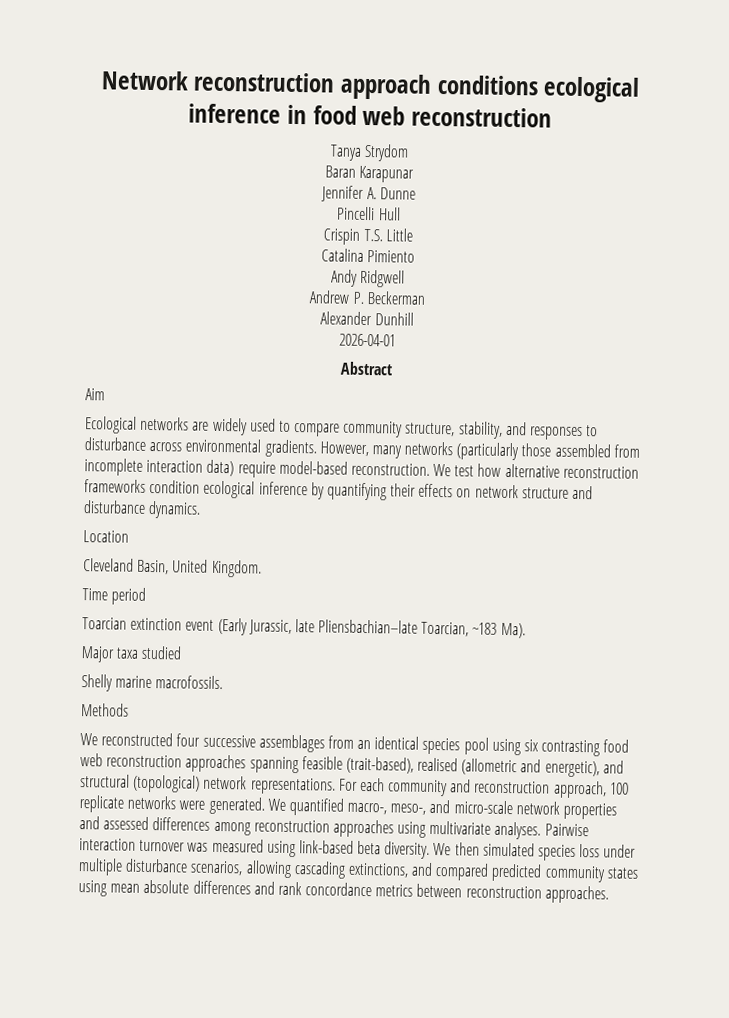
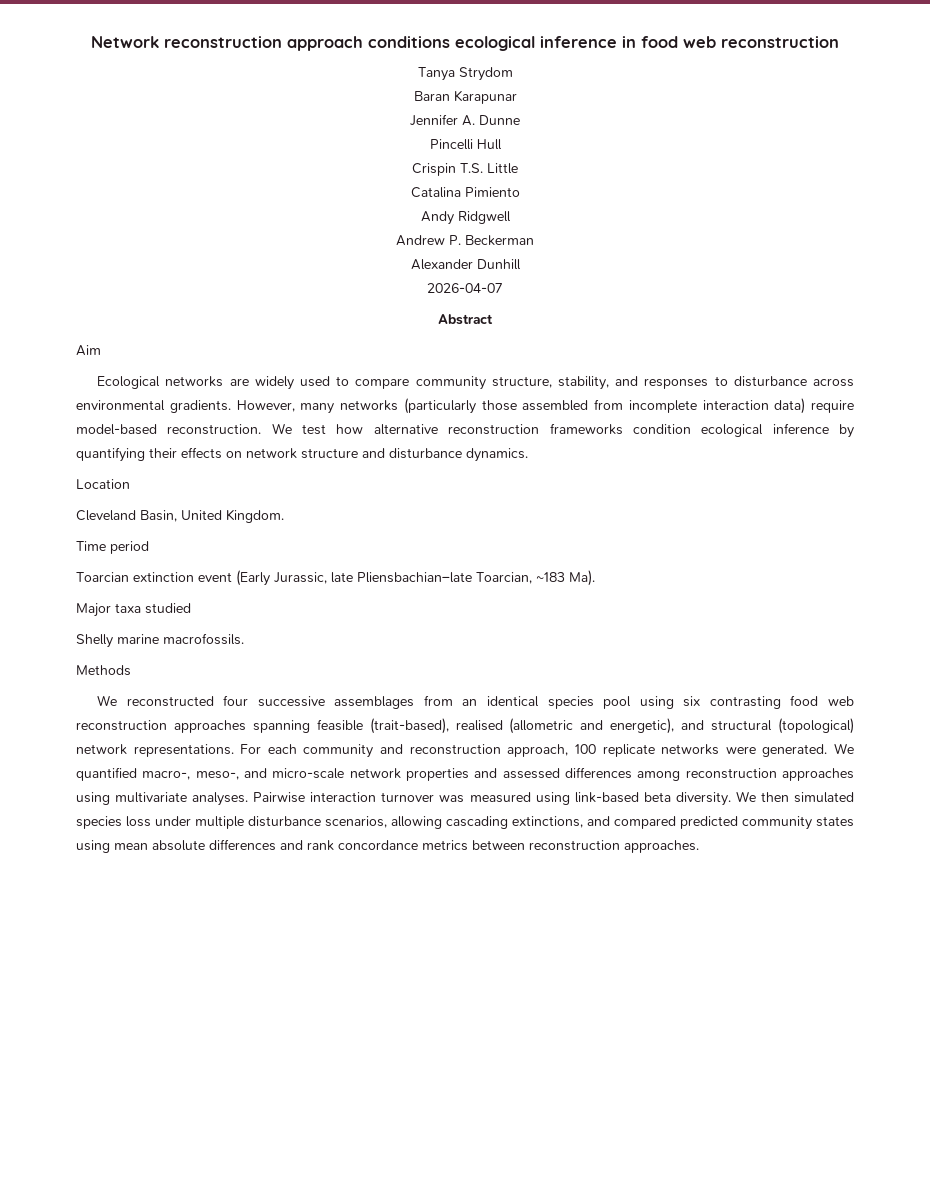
[338,333,396,347] 2026-04-01 -> [427,283,503,293] 2026-04-07

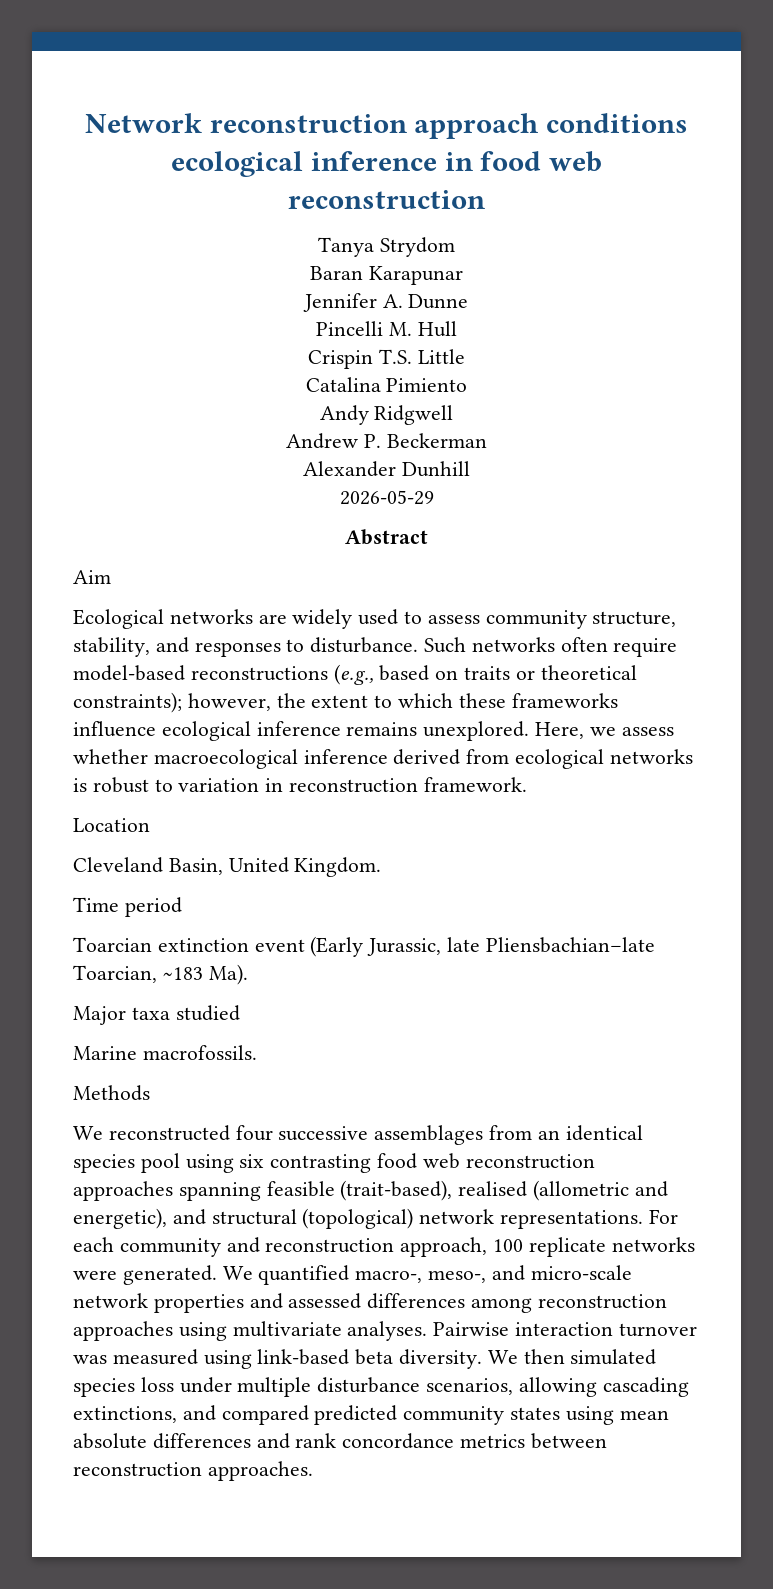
(473, 144) none -> [389,322,412,336] M.
[427,283,503,293] 2026-04-07 -> [339,490,434,505] 2026-05-29
[355,378,410,389] compare -> [427,615,480,624] assess
[733,376,854,387] [76,398,854,414] [76,423,855,438] [76,447,528,462] disturbance across environmental gradients. However, many networks (particularly those assembled from incomplete interaction data) require model-based reconstruction. We test how alternative reconstruction frameworks condition ecological inference by quantifying their effects on network structure and disturbance dynamics. -> [310,637,678,657] [73,664,637,685] [73,692,618,713] [73,721,674,741] [73,749,693,769] [73,777,527,793] disturbance. Such networks often require model-based reconstructions (e.g., based on traits or theoretical constraints); however, the extent to which these frameworks influence ecological inference remains unexplored. Here, we assess whether macroecological inference derived from ecological networks is robust to variation in reconstruction framework.
[76,634,159,648] Shelly marine -> [73,1046,137,1060] Marine

